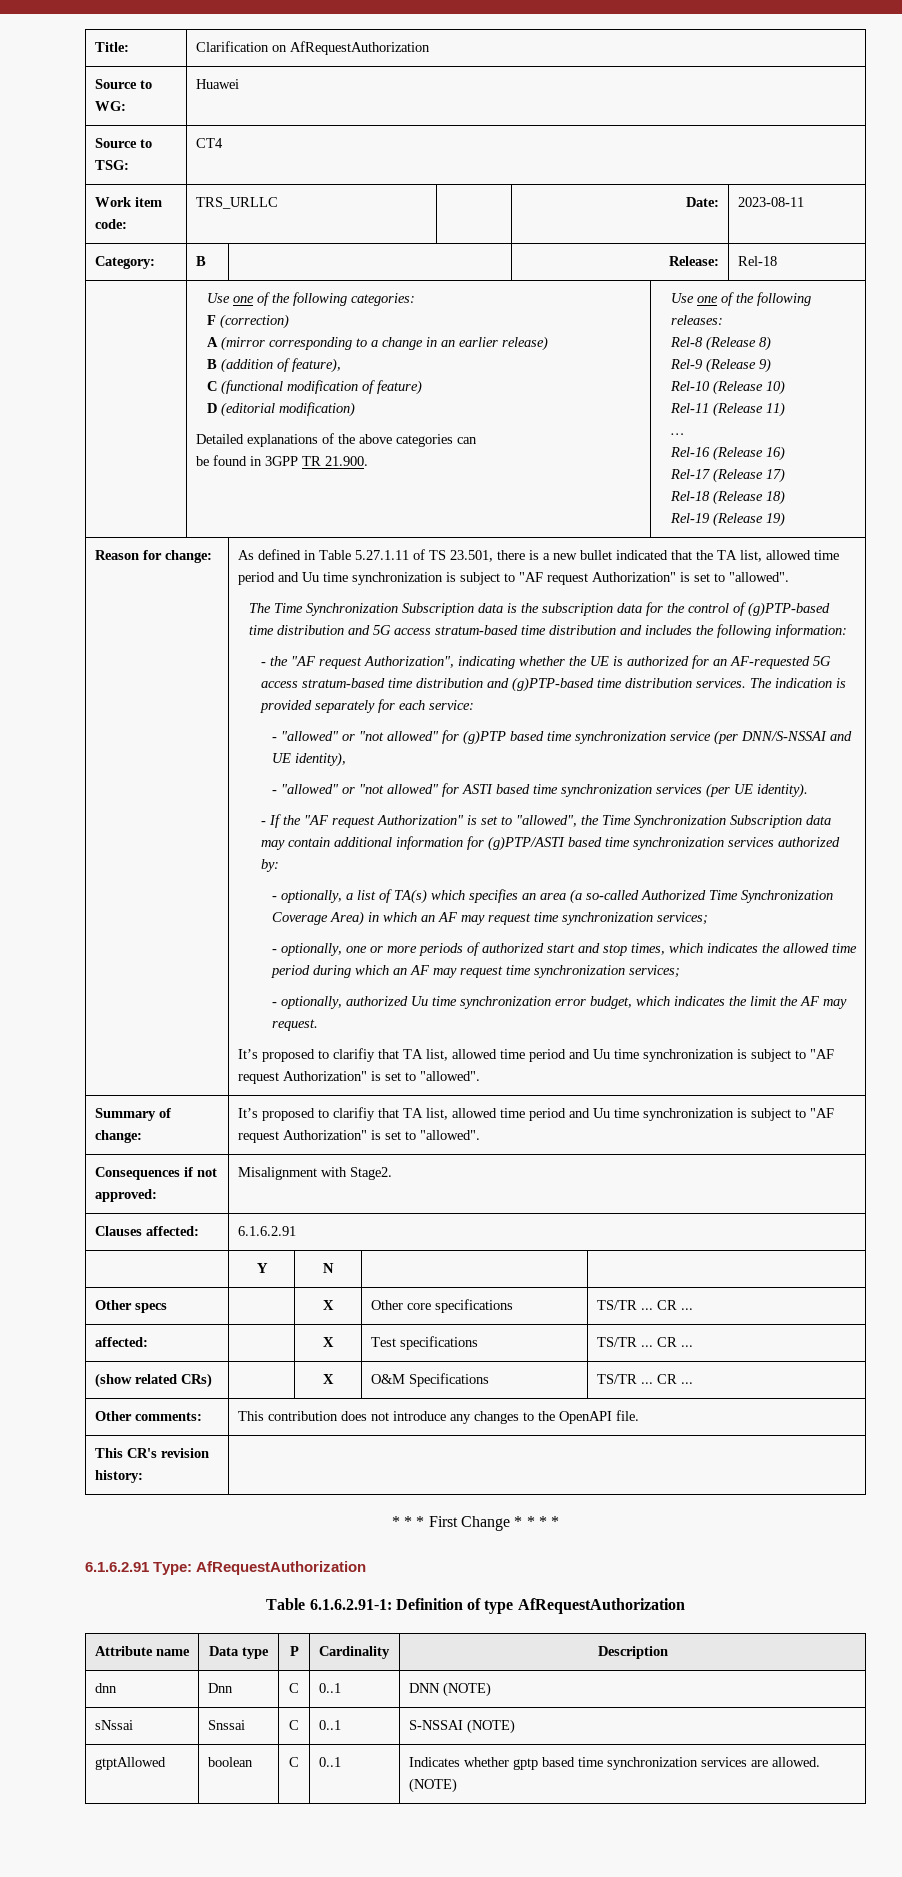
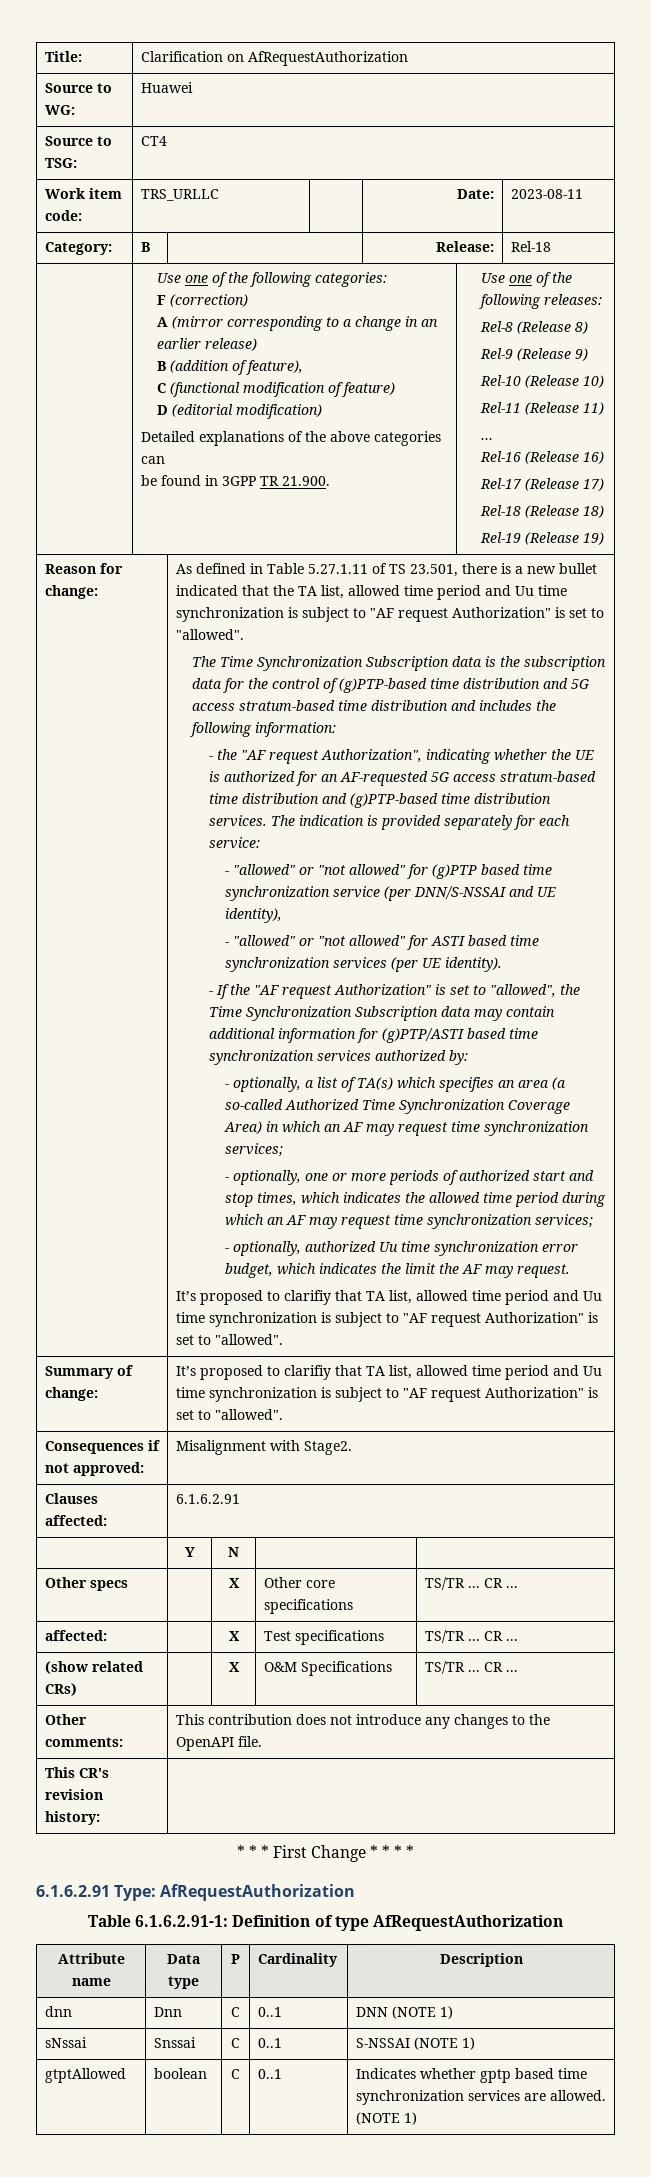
[442,1682,491,1697] (NOTE) -> [391,2006,453,2019] (NOTE 1)
[466,1719,515,1734] (NOTE) -> [413,2037,475,2050] (NOTE 1)
[408,1778,457,1793] (NOTE) -> [355,2112,417,2125] (NOTE 1)

